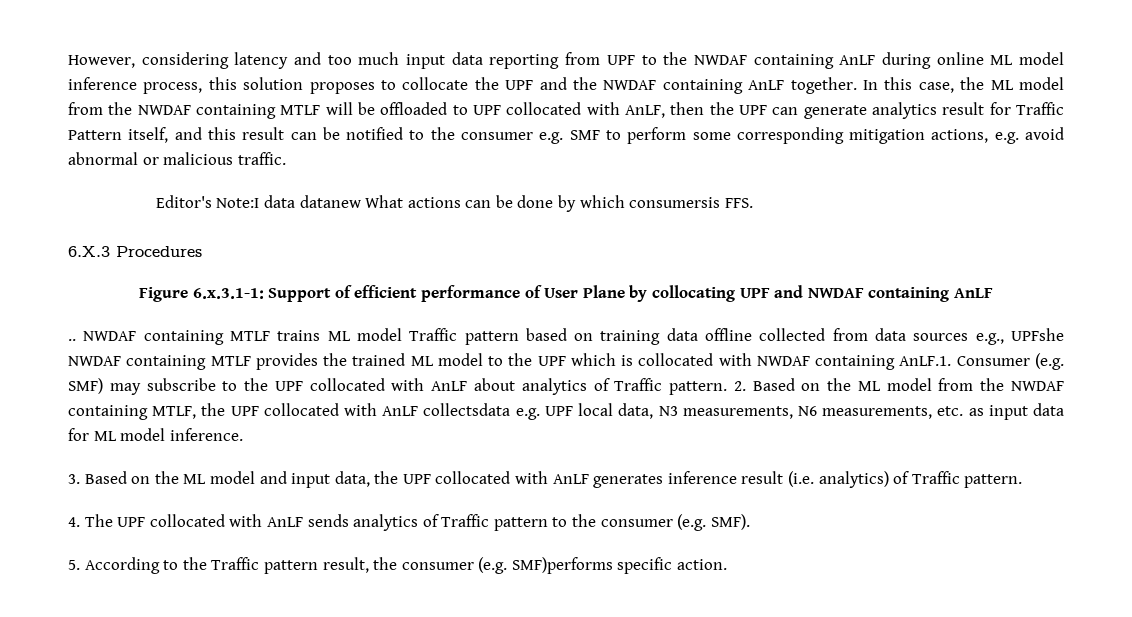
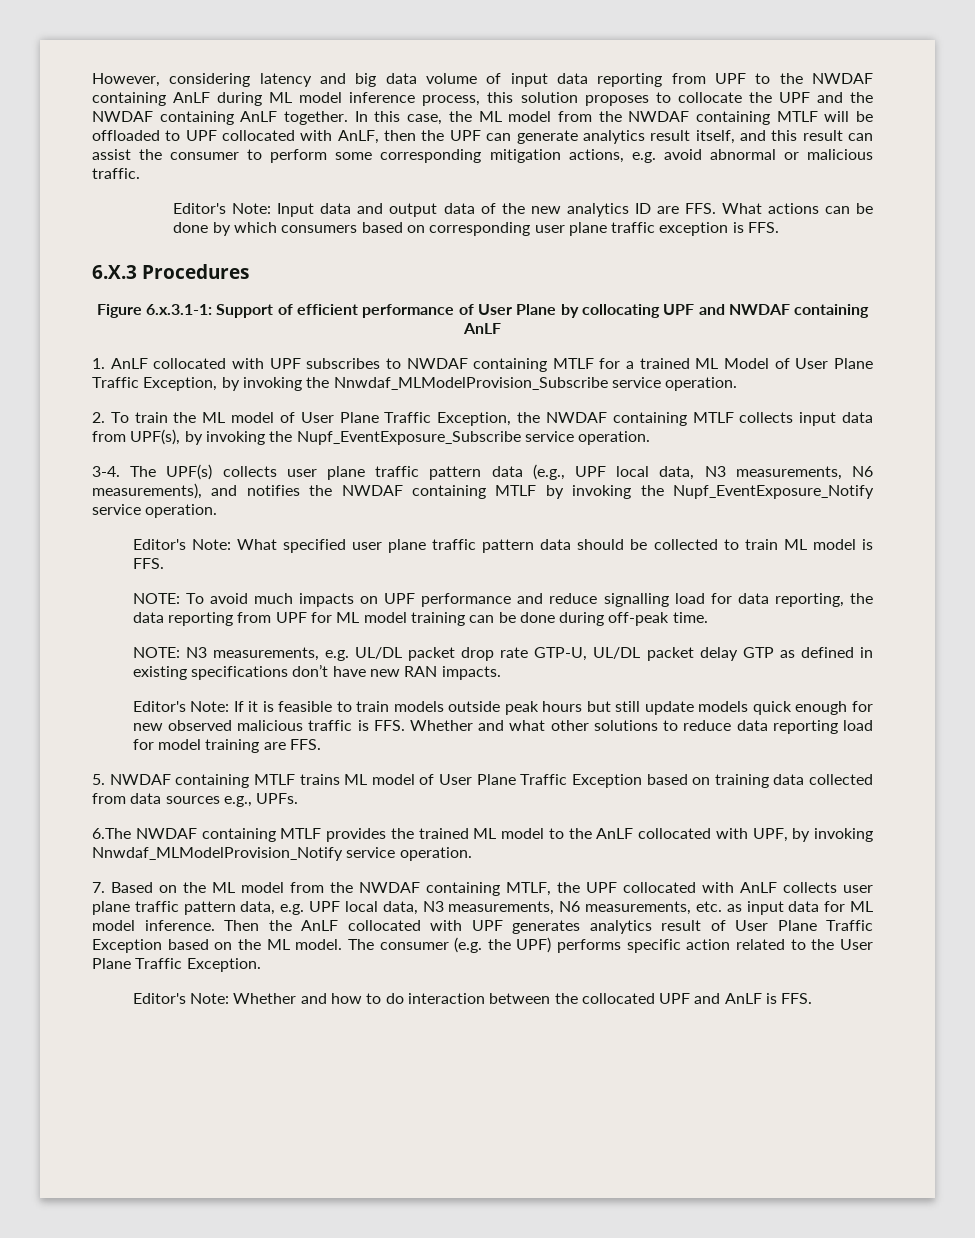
[327,52,400,65] too much -> [355,73,502,87] big data volume of
[936,52,984,65] online -> (263, 99) none
[989,102,1065,115] [68,130,122,140] for Traffic Pattern -> (691, 135) none
[322,127,600,144] be notified to the consumer e.g. SMF -> [92,149,240,160] assist the consumer
[216,195,361,208] Note:I data datanew -> [232,203,716,217] Note: Input data and output data of the new analytics ID are FFS.
[629,197,721,208] consumersis -> [281,222,744,236] consumers based on corresponding user plane traffic exception is
[68,339,76,341] .. -> [92,358,873,372] [92,377,738,391] [92,412,874,426] [92,429,651,445] [92,464,874,480] [92,483,875,499] [92,504,218,518] [132,539,874,553] [132,558,164,569] [132,593,874,607] [132,612,708,626] [132,647,874,661] [132,664,501,680] [132,701,874,715] [132,720,874,734] [132,739,321,753] [92,774,105,785] 1. AnLF collocated with UPF subscribes to NWDAF containing MTLF for a trained ML Model of User Plane Traffic Exception, by invoking the Nnwdaf_MLModelProvision_Subscribe service operation. // 2. To train the ML model of User Plane Traffic Exception, the NWDAF containing MTLF collects input data from UPF(s), by invoking the Nupf_EventExposure_Subscribe service operation. // 3-4. The UPF(s) collects user plane traffic pattern data (e.g., UPF local data, N3 measurements, N6 measurements), and notifies the NWDAF containing MTLF by invoking the Nupf_EventExposure_Notify service operation. // Editor's Note: What specified user plane traffic pattern data should be collected to train ML model is FFS. // NOTE: To avoid much impacts on UPF performance and reduce signalling load for data reporting, the data reporting from UPF for ML model training can be done during off-peak time. // NOTE: N3 measurements, e.g. UL/DL packet drop rate GTP-U, UL/DL packet delay GTP as defined in existing specifications don’t have new RAN impacts. // Editor's Note: If it is feasible to train models outside peak hours but still update models quick enough for new observed malicious traffic is FFS. Whether and what other solutions to reduce data reporting load for model training are FFS. // 5.
[409,328,519,345] Traffic pattern -> [419,774,642,788] of User Plane Traffic Exception
[705,328,753,341] offline -> (805, 779) none
[1010,328,1064,341] UPFshe -> [256,793,299,804] [92,828,131,839] UPFs. // 6.The
[537,353,1065,370] [68,378,746,395] UPF which is collocated with NWDAF containing AnLF.1. Consumer (e.g. SMF) may subscribe to the UPF collocated with AnLF about analytics of Traffic pattern. 2. -> [596,828,873,842] [92,847,472,861] [92,882,105,893] AnLF collocated with UPF, by invoking Nnwdaf_MLModelProvision_Notify service operation. // 7.
[423,403,511,416] collectsdata -> [783,882,873,893] [92,901,276,915] collects user plane traffic pattern data,
[68,471,1023,488] [68,514,750,531] [68,557,728,574] // 3. Based on the ML model and input data, the UPF collocated with AnLF generates inference result (i.e. analytics) of Traffic pattern. // 4. The UPF collocated with AnLF sends analytics of Traffic pattern to the consumer (e.g. SMF). // 5. According to the Traffic pattern result, the consumer (e.g. SMF)performs specific action. -> [224,920,873,934] [92,937,873,953] [92,958,261,972] [132,993,813,1004] Then the AnLF collocated with UPF generates analytics result of User Plane Traffic Exception based on the ML model. The consumer (e.g. the UPF) performs specific action related to the User Plane Traffic Exception. // Editor's Note: Whether and how to do interaction between the collocated UPF and AnLF is FFS.

